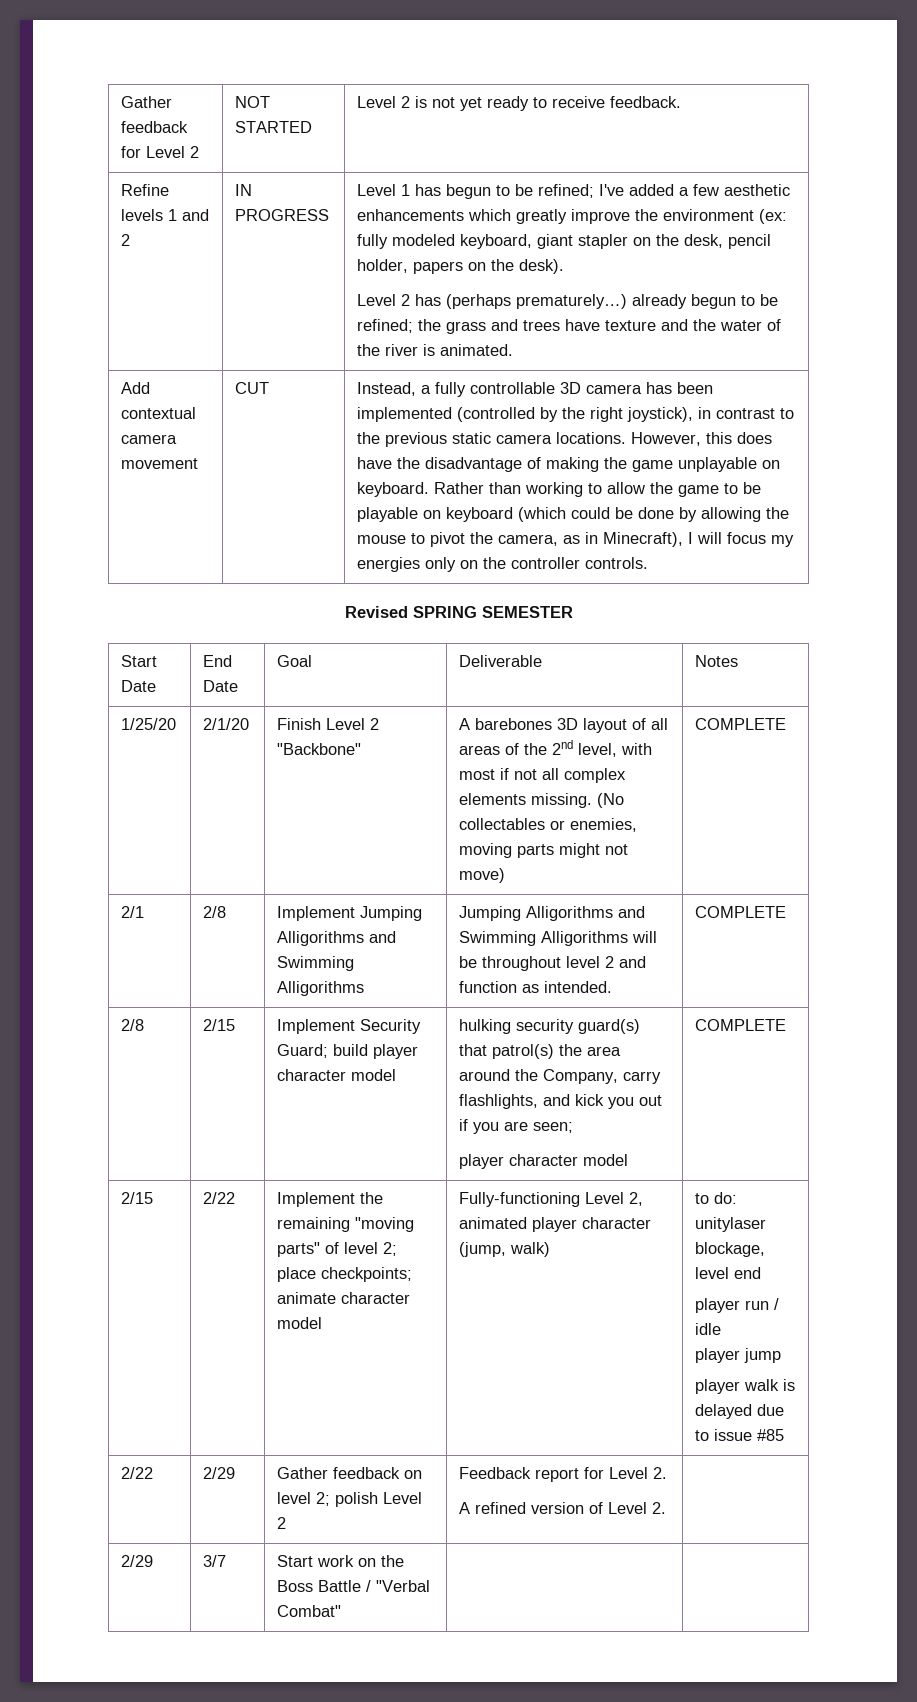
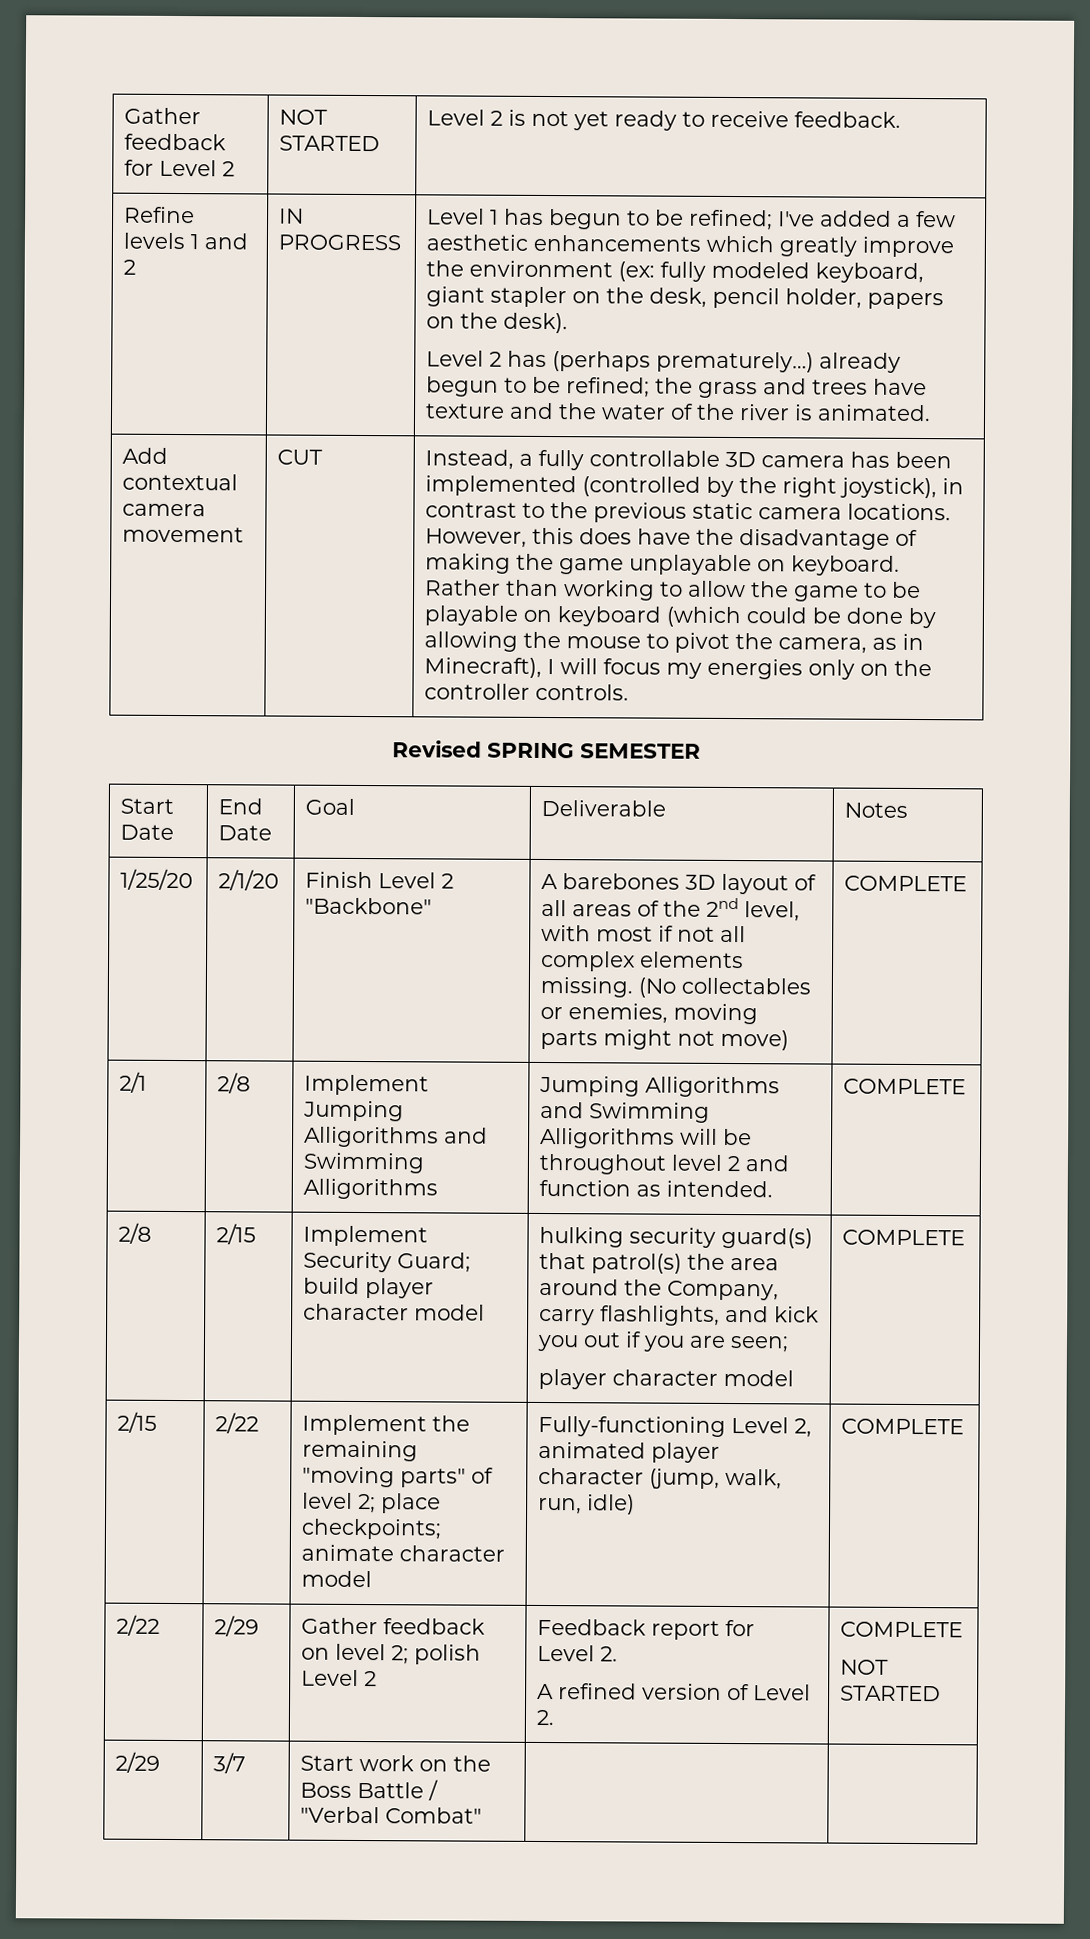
[509,1242,550,1257] [694,1192,737,1204] [694,1217,766,1232] [694,1242,765,1257] [694,1267,761,1279] [694,1298,779,1313] [694,1323,721,1335] [694,1348,781,1363] [694,1379,795,1394] [694,1404,784,1419] [694,1429,784,1441] walk) | to do: unitylaser blockage, level end // player run / idle // player jump // player walk is delayed due to issue #85 -> [725,1468,783,1490] [538,1494,636,1515] [841,1418,965,1435] walk, run, idle) | COMPLETE
(666, 1508) none -> [840,1621,964,1638] [840,1659,890,1675] [840,1685,942,1702] COMPLETE // NOT STARTED

